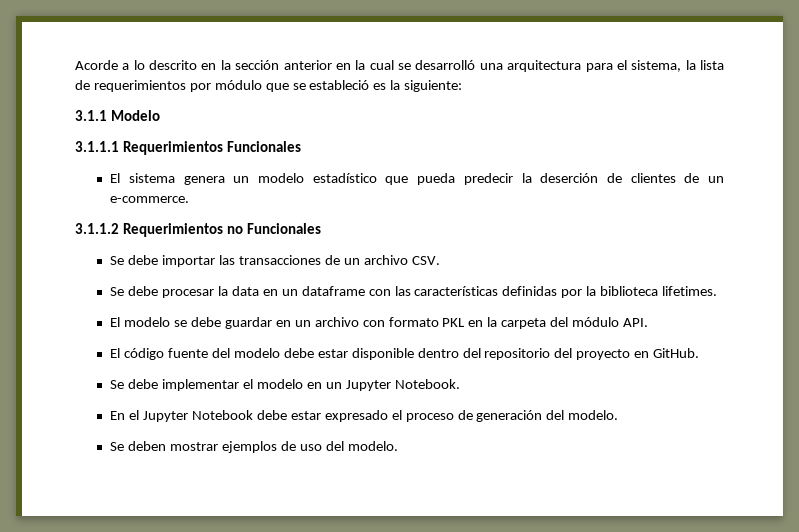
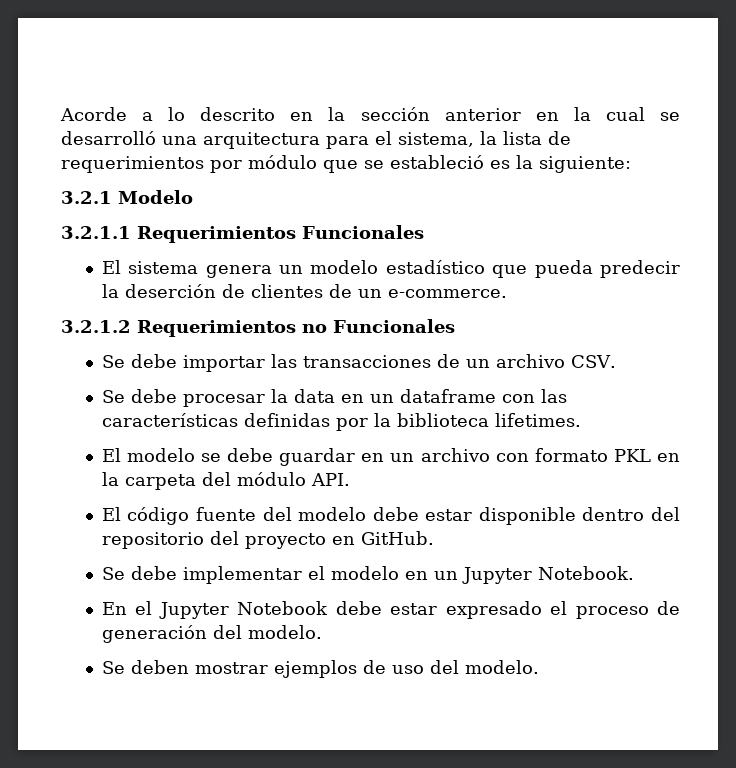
[75,110,107,121] 3.1.1 -> [61,191,112,204] 3.2.1
[75,141,119,152] 3.1.1.1 -> [61,226,131,239] 3.2.1.1
[75,223,119,234] 3.1.1.2 -> [61,320,131,333] 3.2.1.2

